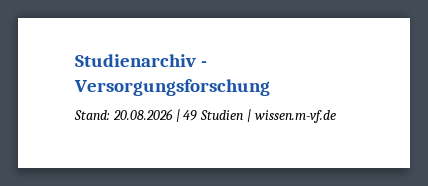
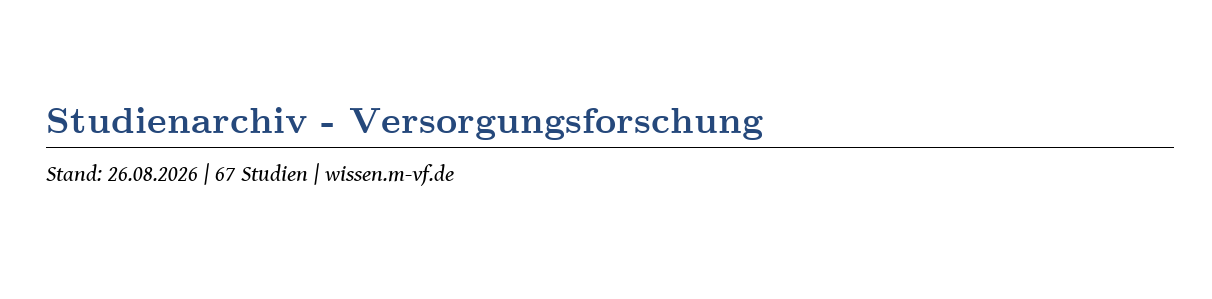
[112,109,198,122] 20.08.2026 | 49 -> [107,163,237,185] 26.08.2026 | 67

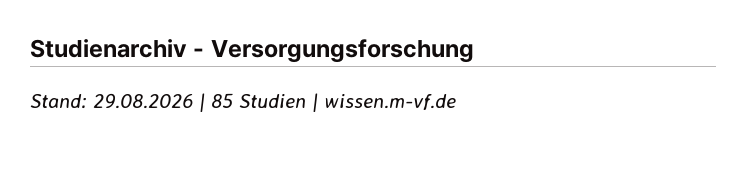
[107,163,237,185] 26.08.2026 | 67 -> [93,93,233,112] 29.08.2026 | 85

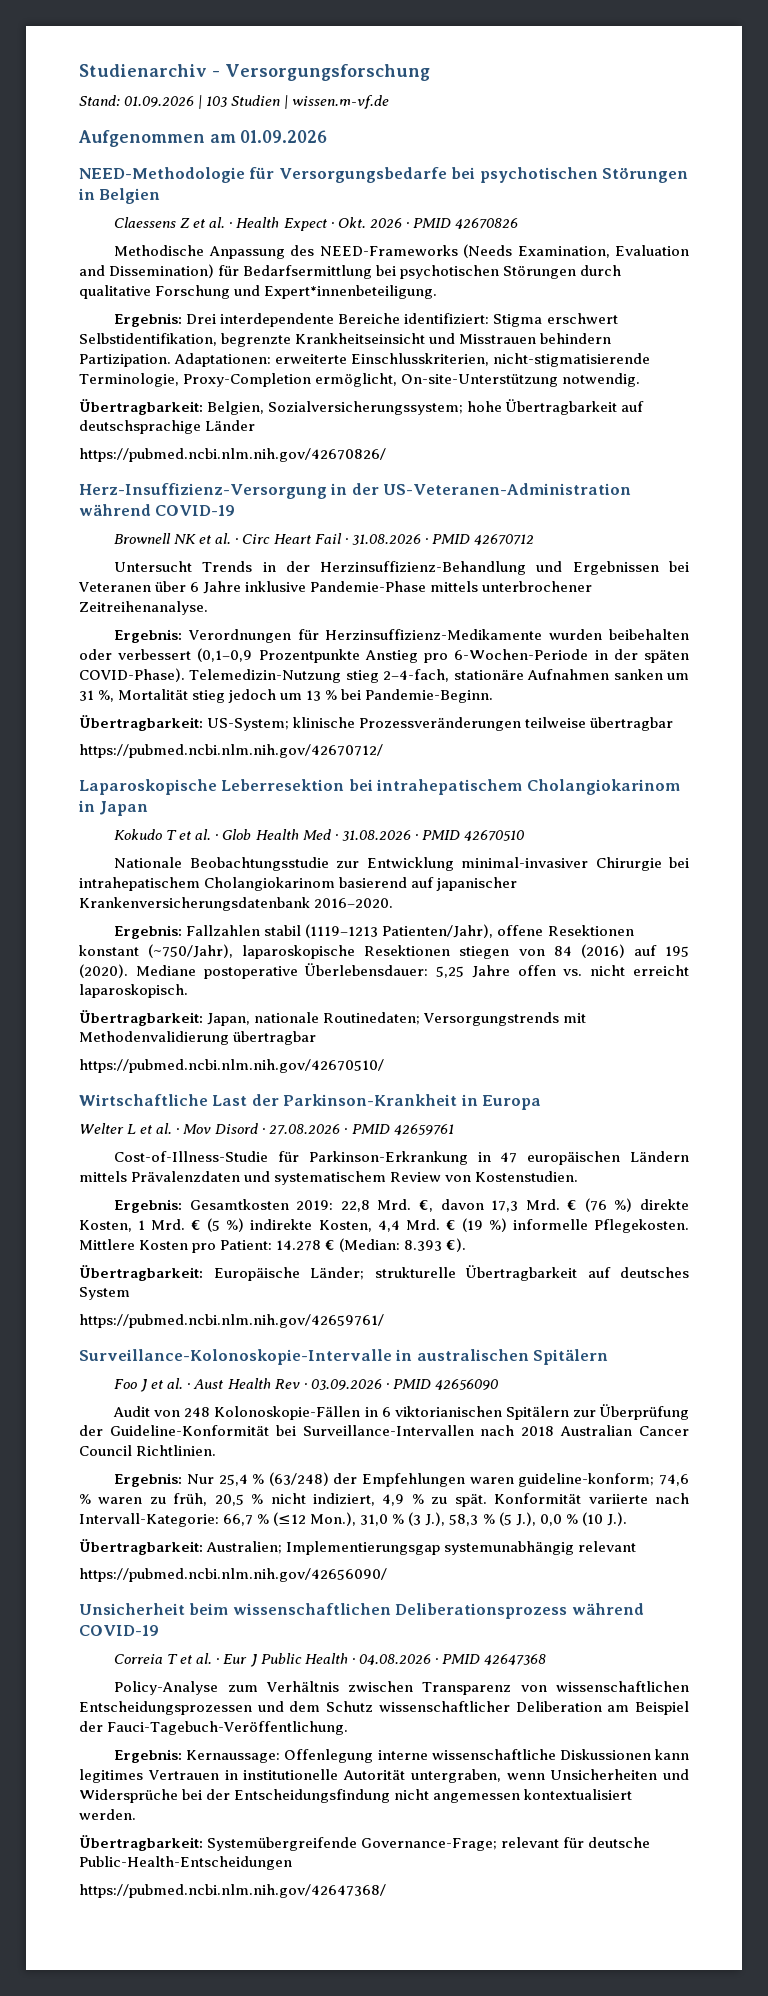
[93,93,233,112] 29.08.2026 | 85 -> [124,95,228,109] 01.09.2026 | 103
(456, 102) none -> [78,130,328,147] [79,167,689,183] [78,188,161,204] [114,217,518,231] [114,244,690,259] [79,264,622,279] [79,285,438,299] [114,313,618,327] [79,333,612,347] [79,353,651,367] [79,373,641,387] [79,399,645,415] [79,420,256,434] [79,448,386,462] [79,483,632,499] [79,504,236,516] [114,533,534,545] [114,561,689,575] [78,581,593,594] [79,601,208,615] [114,629,690,643] [79,648,689,663] [79,668,689,683] [79,689,494,703] [79,715,674,731] [79,744,383,758] [79,779,680,795] [78,800,149,816] [114,829,524,841] [114,857,689,871] [79,877,518,891] [79,897,394,911] [114,924,634,939] [79,944,689,959] [79,963,689,979] [79,984,188,998] [79,1010,587,1026] [79,1031,317,1045] [79,1059,384,1073] [79,1094,542,1110] [79,1123,454,1135] [114,1151,689,1165] [79,1171,579,1185] [114,1198,689,1213] [79,1218,689,1233] [79,1238,467,1253] [79,1265,689,1281] [79,1287,130,1300] [79,1314,384,1328] [79,1349,609,1365] [114,1378,498,1392] [113,1404,690,1420] [79,1425,689,1436] [79,1445,217,1456] [114,1472,689,1487] [79,1493,690,1507] [79,1512,627,1527] [79,1539,637,1555] [79,1568,387,1582] [79,1603,644,1619] [79,1625,159,1636] [114,1653,546,1667] [114,1681,689,1695] [79,1701,689,1715] [79,1721,349,1735] [114,1749,690,1763] [79,1769,689,1783] [79,1789,633,1803] [79,1809,136,1820] [79,1835,651,1851] [79,1856,292,1870] [79,1884,386,1898] // Aufgenommen am 01.09.2026 // NEED-Methodologie für Versorgungsbedarfe bei psychotischen Störungen in Belgien // Claessens Z et al. · Health Expect · Okt. 2026 · PMID 42670826 // Methodische Anpassung des NEED-Frameworks (Needs Examination, Evaluation and Dissemination) für Bedarfsermittlung bei psychotischen Störungen durch qualitative Forschung und Expert*innenbeteiligung. // Ergebnis: Drei interdependente Bereiche identifiziert: Stigma erschwert Selbstidentifikation, begrenzte Krankheitseinsicht und Misstrauen behindern Partizipation. Adaptationen: erweiterte Einschlusskriterien, nicht-stigmatisierende Terminologie, Proxy-Completion ermöglicht, On-site-Unterstützung notwendig. // Übertragbarkeit: Belgien, Sozialversicherungssystem; hohe Übertragbarkeit auf deutschsprachige Länder // https://pubmed.ncbi.nlm.nih.gov/42670826/ // Herz-Insuffizienz-Versorgung in der US-Veteranen-Administration während COVID-19 // Brownell NK et al. · Circ Heart Fail · 31.08.2026 · PMID 42670712 // Untersucht Trends in der Herzinsuffizienz-Behandlung und Ergebnissen bei Veteranen über 6 Jahre inklusive Pandemie-Phase mittels unterbrochener Zeitreihenanalyse. // Ergebnis: Verordnungen für Herzinsuffizienz-Medikamente wurden beibehalten oder verbessert (0,1–0,9 Prozentpunkte Anstieg pro 6-Wochen-Periode in der späten COVID-Phase). Telemedizin-Nutzung stieg 2–4-fach, stationäre Aufnahmen sanken um 31 %, Mortalität stieg jedoch um 13 % bei Pandemie-Beginn. // Übertragbarkeit: US-System; klinische Prozessveränderungen teilweise übertragbar // https://pubmed.ncbi.nlm.nih.gov/42670712/ // Laparoskopische Leberresektion bei intrahepatischem Cholangiokarinom in Japan // Kokudo T et al. · Glob Health Med · 31.08.2026 · PMID 42670510 // Nationale Beobachtungsstudie zur Entwicklung minimal-invasiver Chirurgie bei intrahepatischem Cholangiokarinom basierend auf japanischer Krankenversicherungsdatenbank 2016–2020. // Ergebnis: Fallzahlen stabil (1119–1213 Patienten/Jahr), offene Resektionen konstant (~750/Jahr), laparoskopische Resektionen stiegen von 84 (2016) auf 195 (2020). Mediane postoperative Überlebensdauer: 5,25 Jahre offen vs. nicht erreicht laparoskopisch. // Übertragbarkeit: Japan, nationale Routinedaten; Versorgungstrends mit Methodenvalidierung übertragbar // https://pubmed.ncbi.nlm.nih.gov/42670510/ // Wirtschaftliche Last der Parkinson-Krankheit in Europa // Welter L et al. · Mov Disord · 27.08.2026 · PMID 42659761 // Cost-of-Illness-Studie für Parkinson-Erkrankung in 47 europäischen Ländern mittels Prävalenzdaten und systematischem Review von Kostenstudien. // Ergebnis: Gesamtkosten 2019: 22,8 Mrd. €, davon 17,3 Mrd. € (76 %) direkte Kosten, 1 Mrd. € (5 %) indirekte Kosten, 4,4 Mrd. € (19 %) informelle Pflegekosten. Mittlere Kosten pro Patient: 14.278 € (Median: 8.393 €). // Übertragbarkeit: Europäische Länder; strukturelle Übertragbarkeit auf deutsches System // https://pubmed.ncbi.nlm.nih.gov/42659761/ // Surveillance-Kolonoskopie-Intervalle in australischen Spitälern // Foo J et al. · Aust Health Rev · 03.09.2026 · PMID 42656090 // Audit von 248 Kolonoskopie-Fällen in 6 viktorianischen Spitälern zur Überprüfung der Guideline-Konformität bei Surveillance-Intervallen nach 2018 Australian Cancer Council Richtlinien. // Ergebnis: Nur 25,4 % (63/248) der Empfehlungen waren guideline-konform; 74,6 % waren zu früh, 20,5 % nicht indiziert, 4,9 % zu spät. Konformität variierte nach Intervall-Kategorie: 66,7 % (≤12 Mon.), 31,0 % (3 J.), 58,3 % (5 J.), 0,0 % (10 J.). // Übertragbarkeit: Australien; Implementierungsgap systemunabhängig relevant // https://pubmed.ncbi.nlm.nih.gov/42656090/ // Unsicherheit beim wissenschaftlichen Deliberationsprozess während COVID-19 // Correia T et al. · Eur J Public Health · 04.08.2026 · PMID 42647368 // Policy-Analyse zum Verhältnis zwischen Transparenz von wissenschaftlichen Entscheidungsprozessen und dem Schutz wissenschaftlicher Deliberation am Beispiel der Fauci-Tagebuch-Veröffentlichung. // Ergebnis: Kernaussage: Offenlegung interne wissenschaftliche Diskussionen kann legitimes Vertrauen in institutionelle Autorität untergraben, wenn Unsicherheiten und Widersprüche bei der Entscheidungsfindung nicht angemessen kontextualisiert werden. // Übertragbarkeit: Systemübergreifende Governance-Frage; relevant für deutsche Public-Health-Entscheidungen // https://pubmed.ncbi.nlm.nih.gov/42647368/

